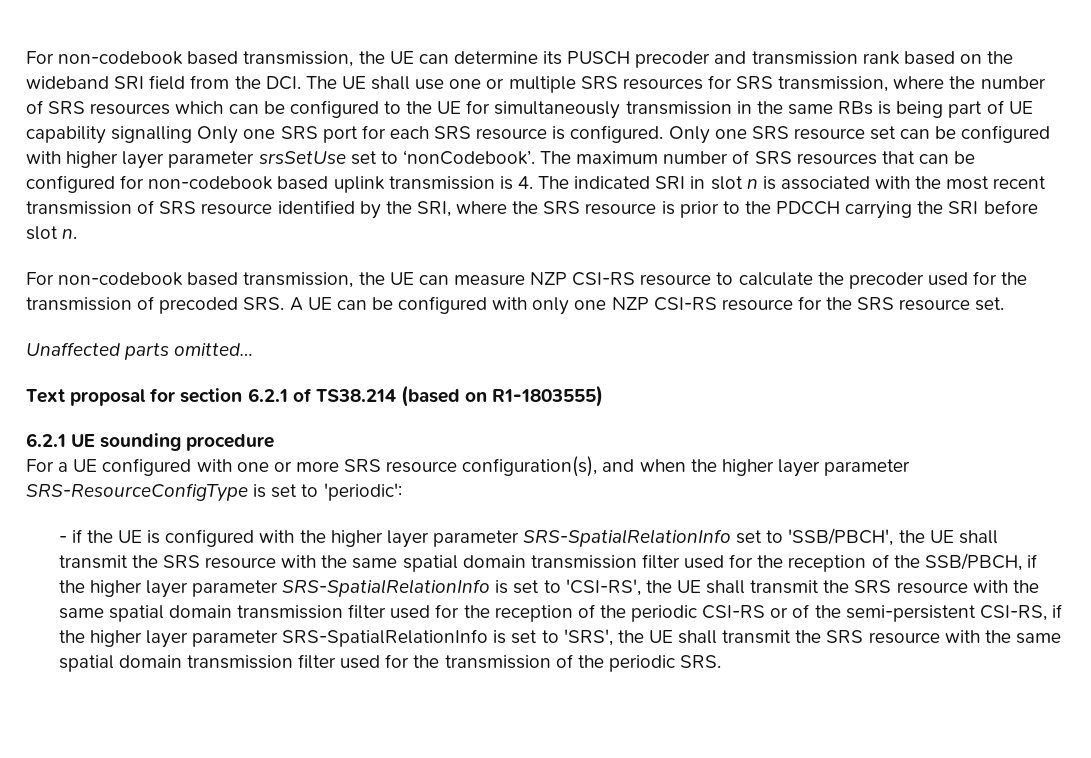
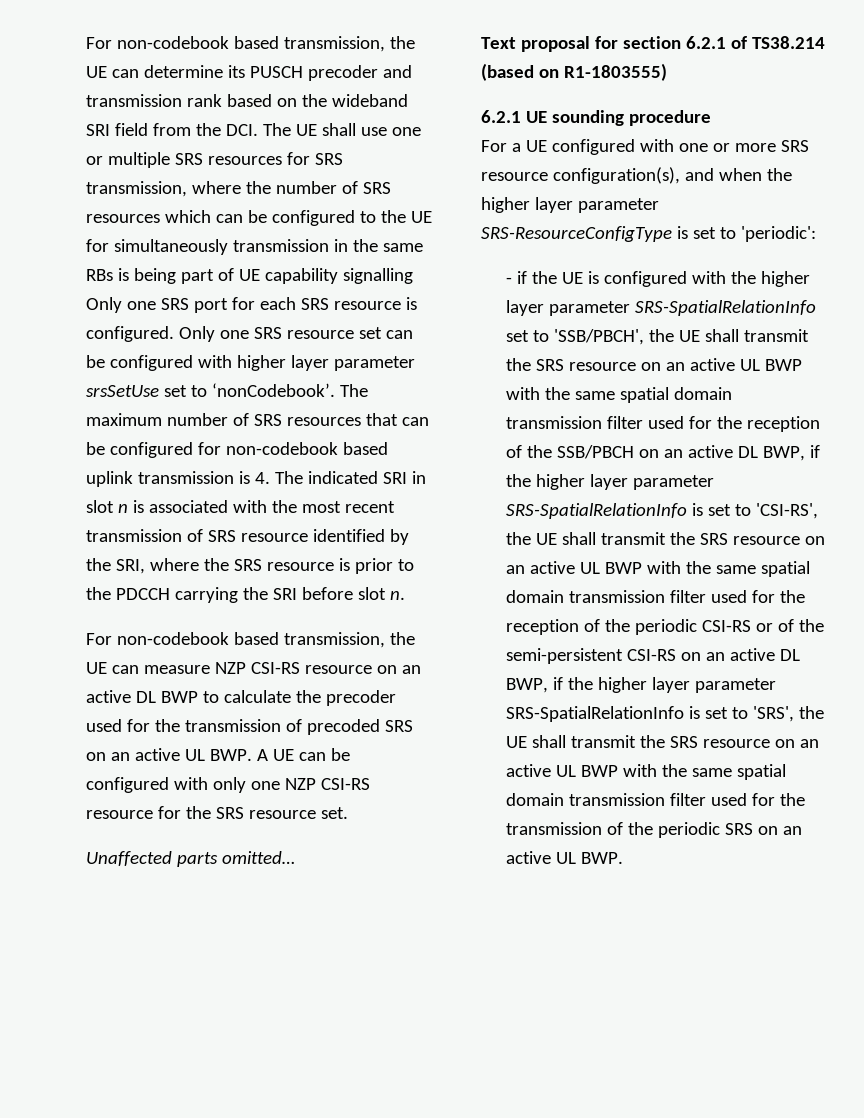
(712, 280) none -> [376,665,421,674] [86,690,198,703] on an active DL BWP
[243,297,285,310] SRS. -> [384,720,413,732] [86,748,252,761] SRS on an active UL BWP.
(277, 563) none -> [640,358,802,371] on an active UL BWP
[924,553,1022,571] SSB/PBCH, -> [556,445,805,461] SSB/PBCH on an active DL BWP,
(968, 588) none -> [804,536,825,545] [505,561,642,574] on an active UL BWP
[979,605,1047,621] CSI-RS, -> [626,648,800,661] [505,678,548,693] CSI-RS on an active DL BWP,
(940, 638) none -> [774,739,819,748] [505,764,618,777] on an active UL BWP
[680,655,722,668] SRS. -> [724,823,802,835] [505,851,623,864] SRS on an active UL BWP.

